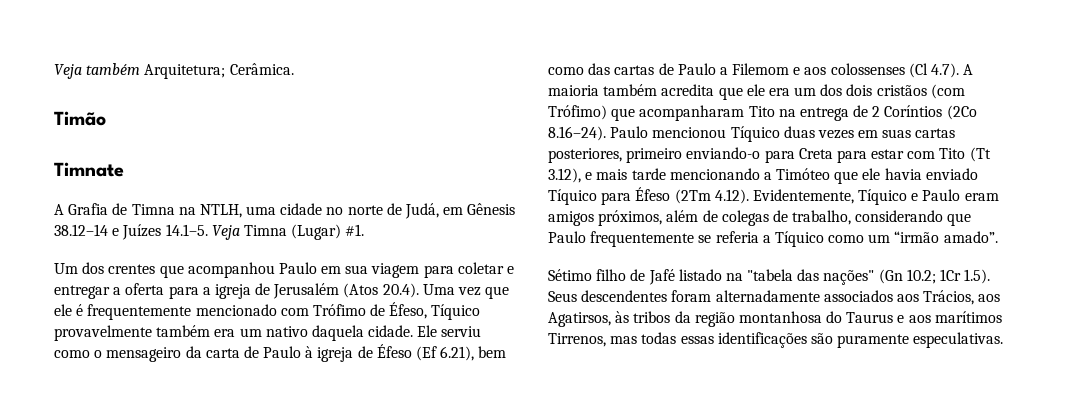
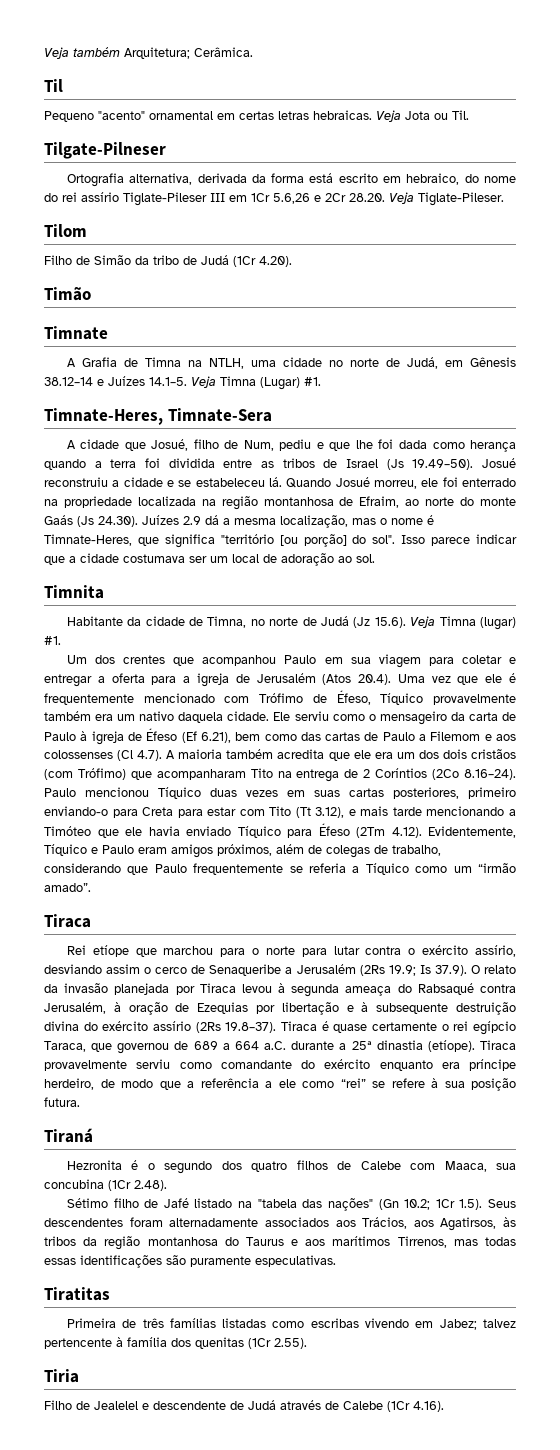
(294, 69) none -> [44,79,63,92] [44,110,469,122] [44,142,166,159] [66,173,516,187] [44,192,504,206] [44,224,87,237] [44,255,292,267] // Til // Pequeno "acento" ornamental em certas letras hebraicas. Veja Jota ou Til. // Tilgate-Pilneser // Ortografia alternativa, derivada da forma está escrito em hebraico, do nome do rei assírio Tiglate-Pileser III em 1Cr 5.6,26 e 2Cr 28.20. Veja Tiglate-Pileser. // Tilom // Filho de Simão da tribo de Judá (1Cr 4.20).
(365, 230) none -> [44,408,272,425] [66,439,516,452] [44,458,516,470] [44,477,516,489] [44,496,517,510] [44,515,434,528] [44,534,517,548] [44,553,375,566] [44,585,104,599] [66,616,516,630] [44,636,61,645] // Timnate-Heres, Timnate-Sera // A cidade que Josué, filho de Num, pediu e que lhe foi dada como herança quando a terra foi dividida entre as tribos de Israel (Js 19.49–50). Josué reconstruiu a cidade e se estabeleceu lá. Quando Josué morreu, ele foi enterrado na propriedade localizada na região montanhosa de Efraim, ao norte do monte Gaás (Js 24.30). Juízes 2.9 dá a mesma localização, mas o nome é Timnate-Heres, que significa "território [ou porção] do sol". Isso parece indicar que a cidade costumava ser um local de adoração ao sol. // Timnita // Habitante da cidade de Timna, no norte de Judá (Jz 15.6). Veja Timna (lugar) #1.
(998, 237) none -> [44,914,91,928] [66,945,516,957] [44,964,516,976] [44,983,516,997] [44,1002,517,1015] [44,1021,517,1035] [44,1040,516,1054] [44,1059,516,1071] [44,1078,516,1091] [44,1097,80,1107] [44,1128,93,1143] [66,1160,516,1174] [44,1179,167,1191] // Tiraca // Rei etíope que marchou para o norte para lutar contra o exército assírio, desviando assim o cerco de Senaqueribe a Jerusalém (2Rs 19.9; Is 37.9). O relato da invasão planejada por Tiraca levou à segunda ameaça do Rabsaqué contra Jerusalém, à oração de Ezequias por libertação e à subsequente destruição divina do exército assírio (2Rs 19.8–37). Tiraca é quase certamente o rei egípcio Taraca, que governou de 689 a 664 a.C. durante a 25ª dinastia (etíope). Tiraca provavelmente serviu como comandante do exército enquanto era príncipe herdeiro, de modo que a referência a ele como “rei” se refere à sua posição futura. // Tiraná // Hezronita é o segundo dos quatro filhos de Calebe com Maaca, sua concubina (1Cr 2.48).
(1004, 340) none -> [44,1287,110,1301] [66,1318,516,1330] [44,1337,307,1349] [44,1369,79,1383] [44,1400,444,1412] // Tiratitas // Primeira de três famílias listadas como escribas vivendo em Jabez; talvez pertencente à família dos quenitas (1Cr 2.55). // Tiria // Filho de Jealelel e descendente de Judá através de Calebe (1Cr 4.16).

